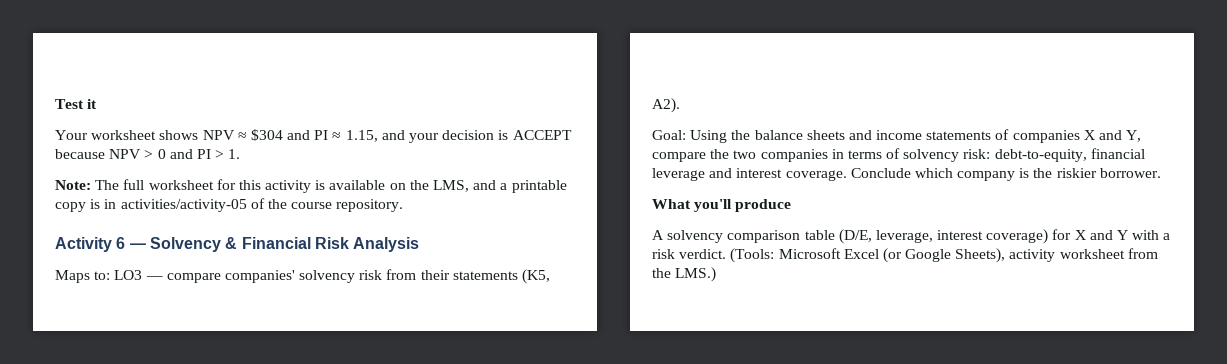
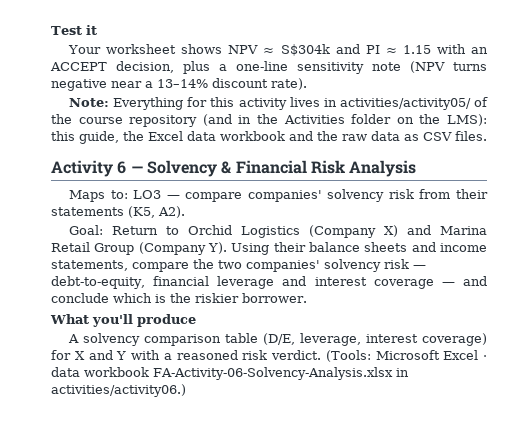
[250,129,283,141] $304 -> [280,44,330,56] S$304k
[345,130,572,143] [55,149,241,159] [55,179,567,193] [55,198,404,212] 1.15, and your decision is ACCEPT because NPV > 0 and PI > 1. // Note: The full worksheet for this activity is available on the LMS, and a printable copy is in activities/activity-05 of the course repository. -> [402,44,489,54] [50,61,487,74] [51,78,307,91] [69,97,489,110] [51,114,488,127] [51,131,487,144] 1.15 with an ACCEPT decision, plus a one-line sensitivity note (NPV turns negative near a 13–14% discount rate). // Note: Everything for this activity lives in activities/activity05/ of the course repository (and in the Activities folder on the LMS): this guide, the Excel data workbook and the raw data as CSV files.
[690,129,1142,143] [652,148,991,162] Using the balance sheets and income statements of companies X and Y, compare the two companies in terms of solvency risk: -> [112,225,488,238] [51,242,487,255] [51,259,426,272] Return to Orchid Logistics (Company X) and Marina Retail Group (Company Y). Using their balance sheets and income statements, compare the two companies' solvency risk —
[785,168,1016,181] coverage. Conclude which company -> [373,276,487,289] [51,293,152,303] coverage — and conclude which
(1171, 236) none -> [176,350,238,360] reasoned
[882,248,1158,263] [652,267,717,282] (or Google Sheets), activity worksheet from the LMS.) -> [483,355,487,360] [51,367,409,380] [51,384,186,397] · data workbook FA-Activity-06-Solvency-Analysis.xlsx in activities/activity06.)

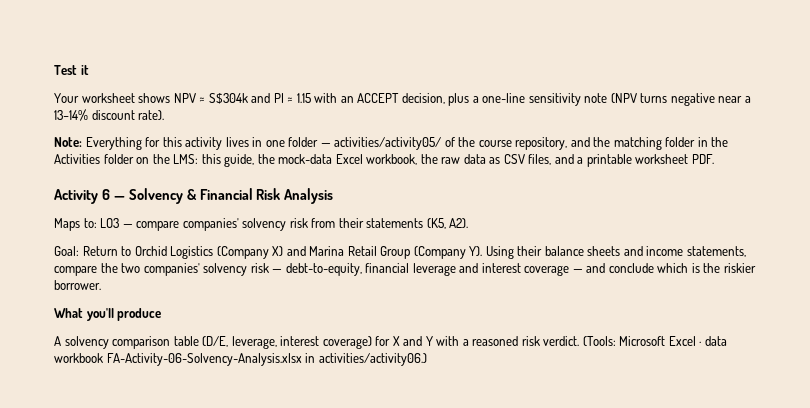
(337, 102) none -> [265,137,331,147] one folder —
[129,114,232,127] repository (and -> [515,137,696,150] repository, and the matching folder
[447,114,488,126] LMS): -> [173,154,199,164] LMS:
[148,131,313,141] Excel data workbook and -> [278,154,418,165] mock-data Excel workbook,
[455,131,487,141] files. -> [528,154,714,167] files, and a printable worksheet PDF.

